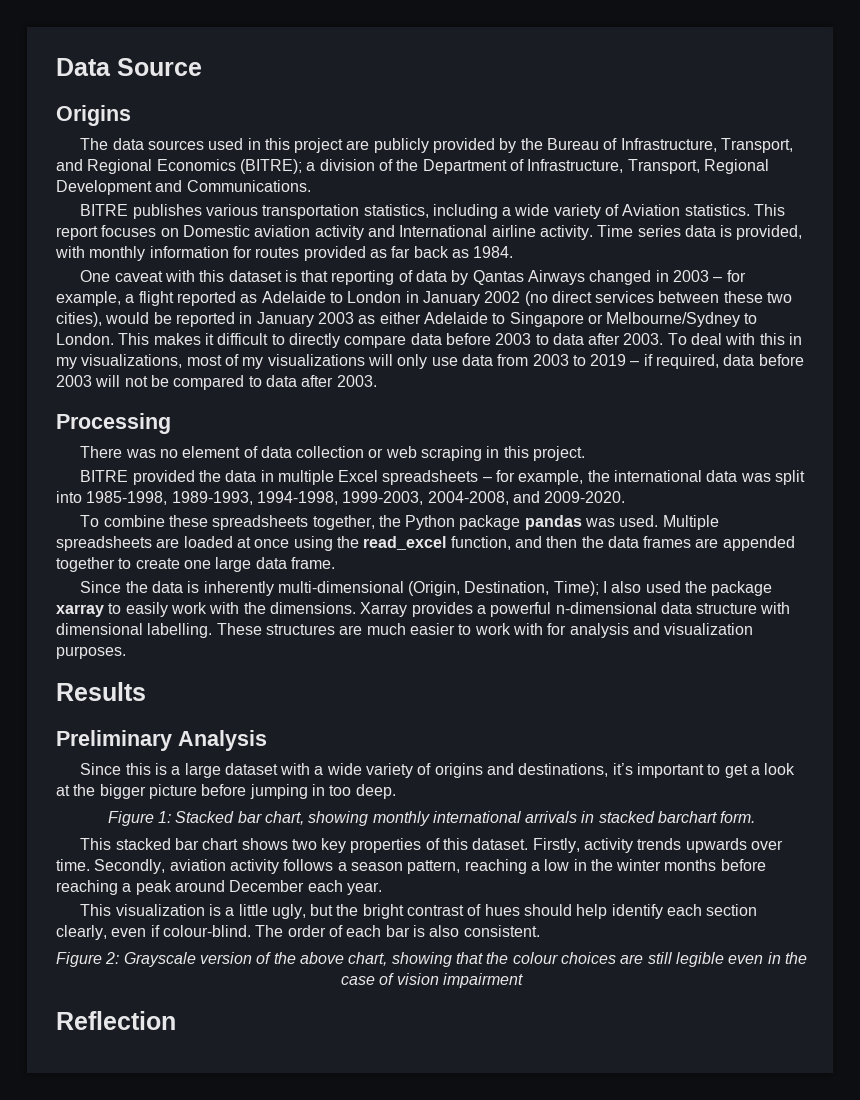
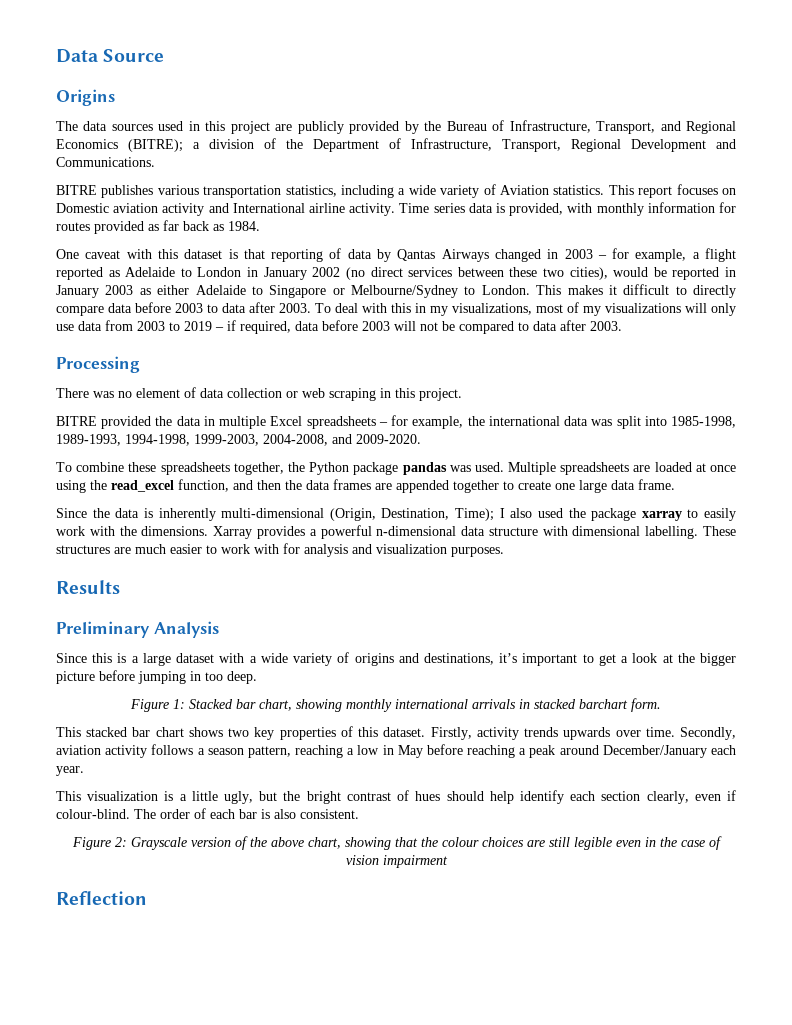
[590,859,717,871] the winter months -> [397,745,423,758] May
[229,880,305,892] December -> [602,745,707,758] December/January

